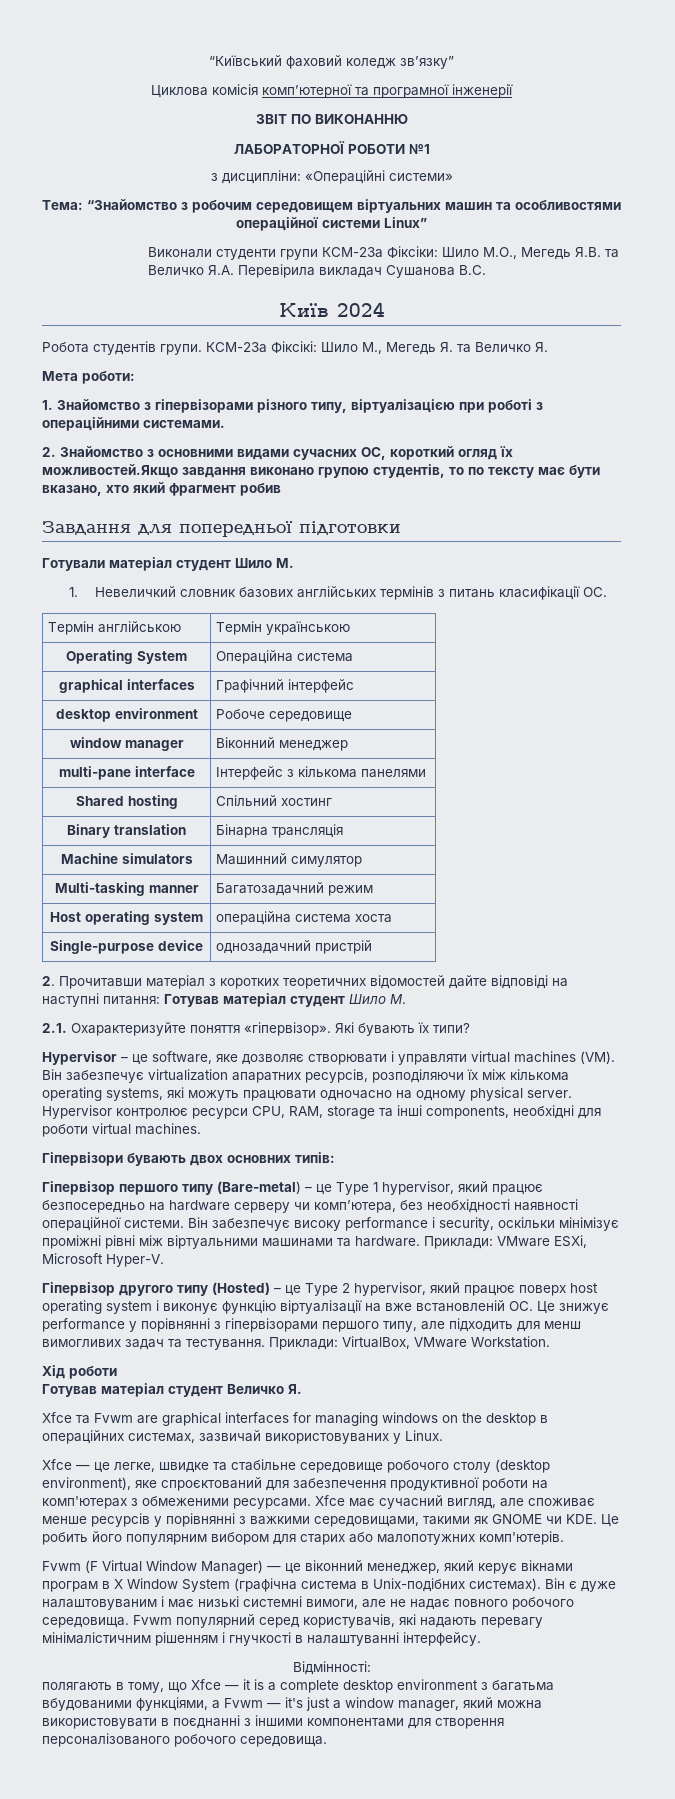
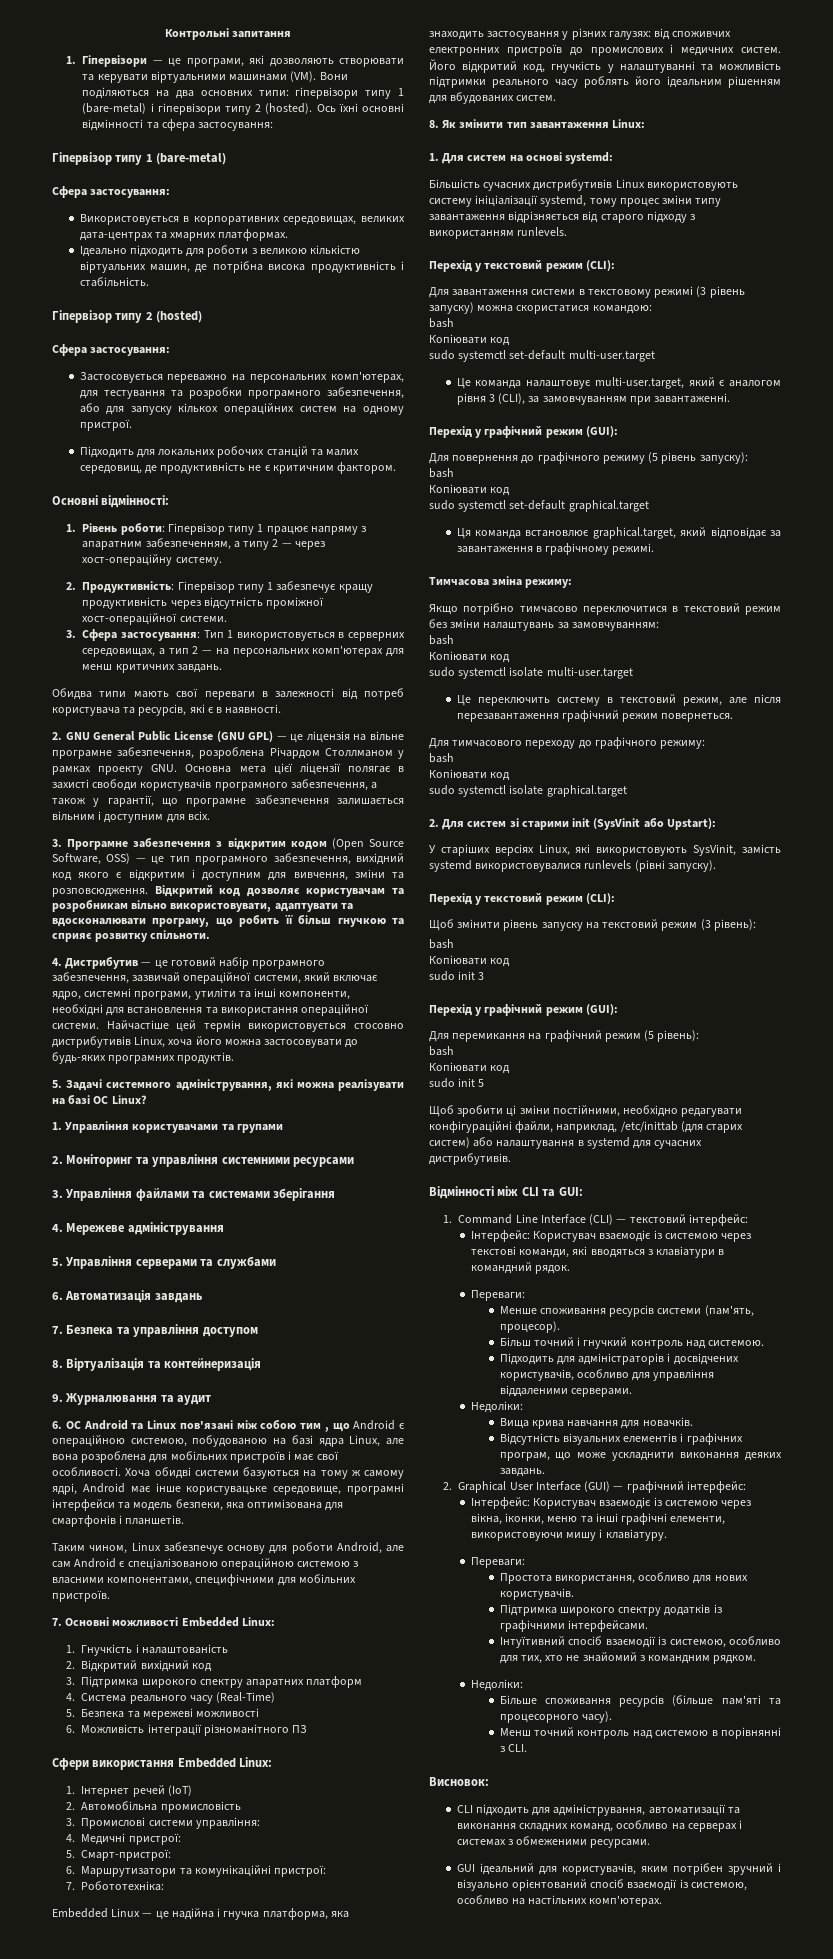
[209,55,454,69] [151,84,513,98] [255,114,408,124] [233,141,430,154] [210,170,453,184] [42,199,621,213] [236,217,427,231] [148,246,620,260] [148,264,487,278] [278,302,385,317] [42,341,548,355] [42,371,135,384] [42,399,543,413] [42,417,225,431] [42,446,513,460] [42,464,600,478] [42,482,281,496] [42,521,401,537] [42,557,294,571] [68,586,608,600] [48,621,182,635] [216,621,351,635] [66,650,187,664] [216,650,354,664] [58,679,195,693] [216,679,355,693] [55,708,198,722] [216,709,353,722] [69,737,184,751] [216,737,349,751] [58,766,195,780] [216,766,427,780] [75,795,178,809] [216,795,333,806] [67,824,186,838] [216,824,344,838] [60,853,193,864] [216,853,363,867] [54,882,199,896] [216,882,374,896] [50,911,203,925] [216,911,393,925] [50,940,203,954] [216,940,373,954] [42,975,568,989] [42,993,406,1007] [42,1022,470,1036] [42,1051,615,1065] [42,1069,569,1083] [42,1087,572,1101] [42,1105,601,1119] [42,1123,201,1137] [42,1152,335,1166] [42,1181,543,1195] [42,1199,578,1213] [42,1217,619,1231] [42,1235,587,1249] [42,1253,164,1267] [42,1282,598,1296] [42,1300,609,1314] [42,1318,581,1332] [42,1336,550,1350] [42,1365,117,1379] [42,1383,302,1397] [42,1412,548,1426] [42,1430,443,1444] [42,1459,550,1473] [42,1477,548,1491] [42,1495,595,1509] [42,1513,619,1527] [42,1531,564,1545] [42,1560,573,1574] [42,1578,616,1592] [42,1596,574,1610] [42,1614,543,1628] [42,1632,481,1646] [292,1661,371,1675] [42,1679,554,1693] [42,1697,542,1711] [42,1715,504,1729] [42,1733,327,1747] “Київський фаховий коледж зв’язку” // Циклова комісія комп’ютерної та програмної інженерії // ЗВІТ ПО ВИКОНАННЮ // ЛАБОРАТОРНОЇ РОБОТИ №1 // з дисципліни: «Операційні системи» // Тема: “Знайомство з робочим середовищем віртуальних машин та особливостями операційної системи Linux” // Виконали студенти групи КСМ-23а Фіксіки: Шило М.О., Мегедь Я.В. та Величко Я.А. Перевірила викладач Сушанова В.С. // Київ 2024 // Робота студентів групи. КСМ-23а Фіксікі: Шило М., Мегедь Я. та Величко Я. // Мета роботи: // 1. Знайомство з гіпервізорами різного типу, віртуалізацією при роботі з операційними системами. // 2. Знайомство з основними видами сучасних ОС, короткий огляд їх можливостей.Якщо завдання виконано групою студентів, то по тексту має бути вказано, хто який фрагмент робив // Завдання для попередньої підготовки // Готували матеріал студент Шило М. // 1. Невеличкий словник базових англійських термінів з питань класифікації ОС. // Термін англійською | Термін українською // Operating System | Операційна система // graphical interfaces | Графічний інтерфейс // desktop environment | Робоче середовище // window manager | Віконний менеджер // multi-pane interface | Інтерфейс з кількома панелями // Shared hosting | Спільний хостинг // Binary translation | Бінарна трансляція // Machine simulators | Машинний симулятор // Multi-tasking manner | Багатозадачний режим // Host operating system | операційна система хоста // Single-purpose device | однозадачний пристрій // 2. Прочитавши матеріал з коротких теоретичних відомостей дайте відповіді на наступні питання: Готував матеріал студент Шило М. // 2.1. Охарактеризуйте поняття «гіпервізор». Які бувають їх типи? // Hypervisor – це software, яке дозволяє створювати і управляти virtual machines (VM). Він забезпечує virtualization апаратних ресурсів, розподіляючи їх між кількома operating systems, які можуть працювати одночасно на одному physical server. Hypervisor контролює ресурси CPU, RAM, storage та інші components, необхідні для роботи virtual machines. // Гіпервізори бувають двох основних типів: // Гіпервізор першого типу (Bare-metal) – це Type 1 hypervisor, який працює безпосередньо на hardware серверу чи комп’ютера, без необхідності наявності операційної системи. Він забезпечує високу performance і security, оскільки мінімізує проміжні рівні між віртуальними машинами та hardware. Приклади: VMware ESXi, Microsoft Hyper-V. // Гіпервізор другого типу (Hosted) – це Type 2 hypervisor, який працює поверх host operating system і виконує функцію віртуалізації на вже встановленій ОС. Це знижує performance у порівнянні з гіпервізорами першого типу, але підходить для менш вимогливих задач та тестування. Приклади: VirtualBox, VMware Workstation. // Хід роботи // Готував матеріал студент Величко Я. // Xfce та Fvwm are graphical interfaces for managing windows on the desktop в операційних системах, зазвичай використовуваних у Linux. // Xfce — це легке, швидке та стабільне середовище робочого столу (desktop environment), яке спроєктований для забезпечення продуктивної роботи на комп'ютерах з обмеженими ресурсами. Xfce має сучасний вигляд, але споживає менше ресурсів у порівнянні з важкими середовищами, такими як GNOME чи KDE. Це робить його популярним вибором для старих або малопотужних комп'ютерів. // Fvwm (F Virtual Window Manager) — це віконний менеджер, який керує вікнами програм в X Window System (графічна система в Unix-подібних системах). Він є дуже налаштовуваним і має низькі системні вимоги, але не надає повного робочого середовища. Fvwm популярний серед користувачів, які надають перевагу мінімалістичним рішенням і гнучкості в налаштуванні інтерфейсу. // Відмінності: // полягають в тому, що Xfce — it is a complete desktop environment з багатьма вбудованими функціями, а Fvwm — it's just a window manager, який можна використовувати в поєднанні з іншими компонентами для створення персоналізованого робочого середовища. -> [164,28,292,40] [66,55,405,67] [82,71,348,83] [82,87,405,99] [82,103,404,115] [82,119,274,131] [52,152,227,165] [52,186,171,198] [79,214,405,225] [79,229,289,241] [79,245,360,257] [79,261,404,273] [79,277,149,287] [52,310,203,323] [52,344,171,356] [79,371,404,383] [79,387,404,399] [79,403,404,415] [79,419,132,431] [79,446,359,458] [79,462,396,474] [52,495,170,508] [66,522,367,535] [82,538,325,550] [82,554,222,566] [66,581,373,593] [82,597,325,609] [82,613,227,625] [66,629,405,641] [82,645,404,657] [82,664,222,673] [52,688,404,700] [52,704,282,716] [52,731,404,743] [52,747,404,759] [52,763,404,775] [52,779,378,791] [52,795,404,807] [52,811,210,823] [52,837,404,850] [52,853,404,865] [52,869,404,881] [52,884,404,897] [52,899,353,912] [52,914,404,927] [52,930,211,942] [52,956,326,969] [52,972,379,984] [52,988,351,1000] [52,1004,370,1016] [52,1020,404,1032] [52,1036,359,1048] [52,1052,235,1064] [52,1079,404,1091] [52,1094,147,1105] [52,1121,283,1133] [52,1154,354,1167] [52,1188,335,1201] [52,1222,224,1235] [52,1256,276,1269] [52,1290,202,1303] [52,1324,258,1337] [52,1358,262,1371] [52,1393,212,1405] [52,1419,405,1432] [52,1435,405,1447] [52,1451,339,1463] [52,1467,404,1479] [52,1483,404,1495] [52,1499,344,1511] [52,1515,185,1527] [52,1542,404,1554] [52,1558,359,1570] [52,1574,356,1586] [52,1590,110,1602] [52,1617,275,1627] [66,1644,228,1656] [66,1660,212,1672] [66,1676,363,1688] [66,1692,276,1704] [66,1708,260,1720] [66,1724,308,1736] [52,1757,273,1770] [66,1785,192,1797] [66,1801,241,1813] [66,1817,260,1829] [66,1833,181,1845] [66,1849,172,1861] [66,1865,327,1877] [66,1881,165,1891] [52,1908,349,1920] [429,28,732,40] [429,44,781,56] [429,59,781,73] [429,76,781,88] [429,92,557,104] [429,119,646,129] [429,152,614,164] [429,179,738,191] [429,195,722,207] [429,211,696,223] [429,227,568,239] [429,259,615,272] [429,286,745,298] [429,302,652,314] [429,318,454,328] [429,334,511,346] [429,350,655,362] [456,377,781,389] [456,393,730,405] [429,425,618,438] [429,452,748,464] [429,468,454,478] [429,484,511,496] [429,500,649,512] [456,527,781,539] [456,543,655,555] [429,576,573,588] [429,603,781,615] [429,619,659,631] [429,635,454,645] [429,651,511,663] [429,667,633,679] [456,694,781,706] [456,710,734,722] [429,737,706,749] [429,753,454,763] [429,769,511,781] [429,785,627,797] [429,817,716,830] [429,844,781,856] [429,860,716,872] [429,892,615,905] [429,919,756,931] [429,939,454,949] [429,955,511,967] [429,971,485,981] [429,1003,618,1016] [429,1030,700,1042] [429,1046,454,1056] [429,1062,511,1074] [429,1078,485,1088] [429,1105,743,1117] [429,1121,744,1133] [429,1137,703,1149] [429,1153,511,1165] [429,1186,583,1199] [443,1214,748,1226] [470,1230,752,1242] [470,1246,725,1258] [470,1262,571,1274] [470,1290,525,1301] [499,1305,754,1317] [499,1321,560,1333] [499,1337,765,1349] [499,1353,739,1365] [499,1369,715,1381] [499,1385,632,1397] [470,1401,523,1413] [499,1417,693,1429] [499,1433,743,1445] [499,1452,782,1461] [499,1468,545,1477] [443,1481,746,1493] [470,1497,752,1509] [470,1513,726,1525] [470,1529,667,1541] [470,1557,525,1568] [499,1572,748,1584] [499,1588,574,1600] [499,1604,722,1616] [499,1620,648,1632] [499,1636,781,1648] [499,1652,757,1664] [470,1679,523,1691] [499,1695,781,1707] [499,1711,612,1723] [499,1727,781,1739] [499,1744,527,1752] [429,1777,489,1786] [456,1804,740,1816] [456,1820,742,1832] [456,1836,651,1848] [456,1863,781,1875] [456,1879,747,1891] [456,1895,663,1907] Контрольні запитання // 1. Гіпервізори — це програми, які дозволяють створювати та керувати віртуальними машинами (VM). Вони поділяються на два основних типи: гіпервізори типу 1 (bare-metal) і гіпервізори типу 2 (hosted). Ось їхні основні відмінності та сфера застосування: // Гіпервізор типу 1 (bare-metal) // Сфера застосування: // Використовується в корпоративних середовищах, великих дата-центрах та хмарних платформах. // Ідеально підходить для роботи з великою кількістю віртуальних машин, де потрібна висока продуктивність і стабільність. // Гіпервізор типу 2 (hosted) // Сфера застосування: // Застосовується переважно на персональних комп'ютерах, для тестування та розробки програмного забезпечення, або для запуску кількох операційних систем на одному пристрої. // Підходить для локальних робочих станцій та малих середовищ, де продуктивність не є критичним фактором. // Основні відмінності: // 1. Рівень роботи: Гіпервізор типу 1 працює напряму з апаратним забезпеченням, а типу 2 — через хост-операційну систему. // 2. Продуктивність: Гіпервізор типу 1 забезпечує кращу продуктивність через відсутність проміжної хост-операційної системи. // 3. Сфера застосування: Тип 1 використовується в серверних середовищах, а тип 2 — на персональних комп'ютерах для менш критичних завдань. // Обидва типи мають свої переваги в залежності від потреб користувача та ресурсів, які є в наявності. // 2. GNU General Public License (GNU GPL) — це ліцензія на вільне програмне забезпечення, розроблена Річардом Столлманом у рамках проекту GNU. Основна мета цієї ліцензії полягає в захисті свободи користувачів програмного забезпечення, а також у гарантії, що програмне забезпечення залишається вільним і доступним для всіх. // 3. Програмне забезпечення з відкритим кодом (Open Source Software, OSS) — це тип програмного забезпечення, вихідний код якого є відкритим і доступним для вивчення, зміни та розповсюдження. Відкритий код дозволяє користувачам та розробникам вільно використовувати, адаптувати та вдосконалювати програму, що робить її більш гнучкою та сприяє розвитку спільноти. // 4. Дистрибутив — це готовий набір програмного забезпечення, зазвичай операційної системи, який включає ядро, системні програми, утиліти та інші компоненти, необхідні для встановлення та використання операційної системи. Найчастіше цей термін використовується стосовно дистрибутивів Linux, хоча його можна застосовувати до будь-яких програмних продуктів. // 5. Задачі системного адміністрування, які можна реалізувати на базі ОС Linux? // 1. Управління користувачами та групами // 2. Моніторинг та управління системними ресурсами // 3. Управління файлами та системами зберігання // 4. Мережеве адміністрування // 5. Управління серверами та службами // 6. Автоматизація завдань // 7. Безпека та управління доступом // 8. Віртуалізація та контейнеризація // 9. Журналювання та аудит // 6. ОС Android та Linux пов'язані між собою тим , що Android є операційною системою, побудованою на базі ядра Linux, але вона розроблена для мобільних пристроїв і має свої особливості. Хоча обидві системи базуються на тому ж самому ядрі, Android має інше користувацьке середовище, програмні інтерфейси та модель безпеки, яка оптимізована для смартфонів і планшетів. // Таким чином, Linux забезпечує основу для роботи Android, але сам Android є спеціалізованою операційною системою з власними компонентами, специфічними для мобільних пристроїв. // 7. Основні можливості Embedded Linux: // 1. Гнучкість і налаштованість // 2. Відкритий вихідний код // 3. Підтримка широкого спектру апаратних платформ // 4. Система реального часу (Real-Time) // 5. Безпека та мережеві можливості // 6. Можливість інтеграції різноманітного ПЗ // Сфери використання Embedded Linux: // 1. Інтернет речей (IoT) // 2. Автомобільна промисловість // 3. Промислові системи управління: // 4. Медичні пристрої: // 5. Смарт-пристрої: // 6. Маршрутизатори та комунікаційні пристрої: // 7. Робототехніка: // Embedded Linux — це надійна і гнучка платформа, яка знаходить застосування у різних галузях: від споживчих електронних пристроїв до промислових і медичних систем. Його відкритий код, гнучкість у налаштуванні та можливість підтримки реального часу роблять його ідеальним рішенням для вбудованих систем. // 8. Як змінити тип завантаження Linux: // 1. Для систем на основі systemd: // Більшість сучасних дистрибутивів Linux використовують систему ініціалізації systemd, тому процес зміни типу завантаження відрізняється від старого підходу з використанням runlevels. // Перехід у текстовий режим (CLI): // Для завантаження системи в текстовому режимі (3 рівень запуску) можна скористатися командою: // bash // Копіювати код // sudo systemctl set-default multi-user.target // Це команда налаштовує multi-user.target, який є аналогом рівня 3 (CLI), за замовчуванням при завантаженні. // Перехід у графічний режим (GUI): // Для повернення до графічного режиму (5 рівень запуску): // bash // Копіювати код // sudo systemctl set-default graphical.target // Ця команда встановлює graphical.target, який відповідає за завантаження в графічному режимі. // Тимчасова зміна режиму: // Якщо потрібно тимчасово переключитися в текстовий режим без зміни налаштувань за замовчуванням: // bash // Копіювати код // sudo systemctl isolate multi-user.target // Це переключить систему в текстовий режим, але після перезавантаження графічний режим повернеться. // Для тимчасового переходу до графічного режиму: // bash // Копіювати код // sudo systemctl isolate graphical.target // 2. Для систем зі старими init (SysVinit або Upstart): // У старіших версіях Linux, які використовують SysVinit, замість systemd використовувалися runlevels (рівні запуску). // Перехід у текстовий режим (CLI): // Щоб змінити рівень запуску на текстовий режим (3 рівень): // bash // Копіювати код // sudo init 3 // Перехід у графічний режим (GUI): // Для перемикання на графічний режим (5 рівень): // bash // Копіювати код // sudo init 5 // Щоб зробити ці зміни постійними, необхідно редагувати конфігураційні файли, наприклад, /etc/inittab (для старих систем) або налаштування в systemd для сучасних дистрибутивів. // Відмінності між CLI та GUI: // 1. Command Line Interface (CLI) — текстовий інтерфейс: // Інтерфейс: Користувач взаємодіє із системою через текстові команди, які вводяться з клавіатури в командний рядок. // Переваги: // Менше споживання ресурсів системи (пам'ять, процесор). // Більш точний і гнучкий контроль над системою. // Підходить для адміністраторів і досвідчених користувачів, особливо для управління віддаленими серверами. // Недоліки: // Вища крива навчання для новачків. // Відсутність візуальних елементів і графічних програм, що може ускладнити виконання деяких завдань. // 2. Graphical User Interface (GUI) — графічний інтерфейс: // Інтерфейс: Користувач взаємодіє із системою через вікна, іконки, меню та інші графічні елементи, використовуючи мишу і клавіатуру. // Переваги: // Простота використання, особливо для нових користувачів. // Підтримка широкого спектру додатків із графічними інтерфейсами. // Інтуїтивний спосіб взаємодії із системою, особливо для тих, хто не знайомий з командним рядком. // Недоліки: // Більше споживання ресурсів (більше пам'яті та процесорного часу). // Менш точний контроль над системою в порівнянні з CLI. // Висновок: // CLI підходить для адміністрування, автоматизації та виконання складних команд, особливо на серверах і системах з обмеженими ресурсами. // GUI ідеальний для користувачів, яким потрібен зручний і візуально орієнтований спосіб взаємодії із системою, особливо на настільних комп'ютерах.

